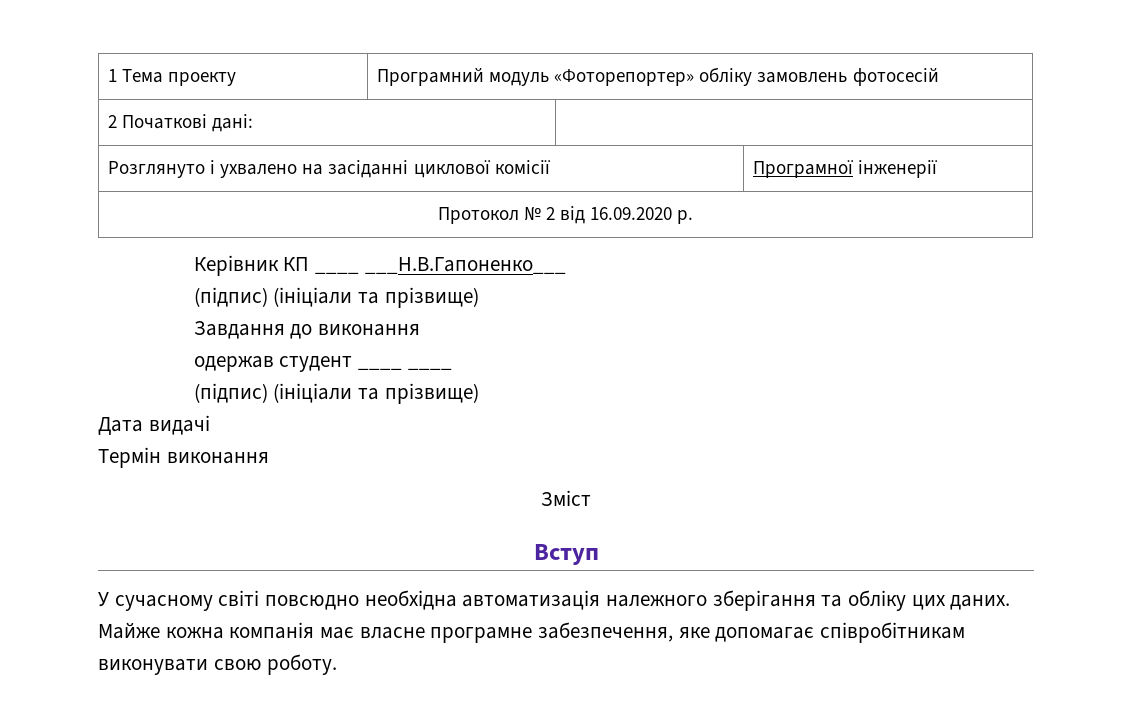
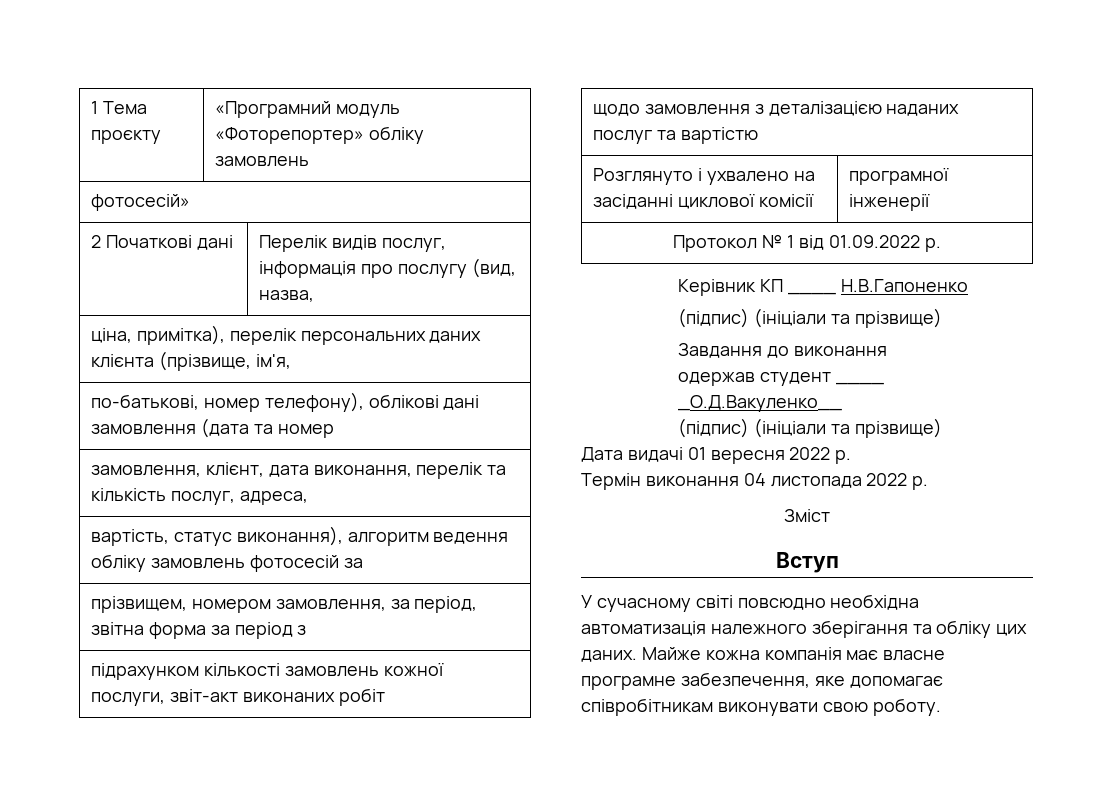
[168,72,237,86] [376,68,484,86] проекту | Програмний -> [91,130,162,144] [215,101,332,118] проєкту | «Програмний
[852,68,939,86] фотосесій -> [91,194,191,211] // фотосесій»
[212,114,254,132] дані: | -> [196,235,233,250] [259,235,446,252] [259,258,516,278] [259,290,315,302] [91,325,482,345] [91,351,291,371] [91,392,480,412] [91,418,334,438] [91,462,507,479] [91,488,308,505] [91,526,509,546] [91,554,363,572] [91,596,478,613] [91,622,307,639] [91,663,444,680] [91,688,385,706] [593,101,960,116] [593,127,758,144] дані | Перелік видів послуг, інформація про послугу (вид, назва, // ціна, примітка), перелік персональних даних клієнта (прізвище, ім'я, // по-батькові, номер телефону), облікові дані замовлення (дата та номер // замовлення, клієнт, дата виконання, перелік та кількість послуг, адреса, // вартість, статус виконання), алгоритм ведення обліку замовлень фотосесій за // прізвищем, номером замовлення, за період, звітна форма за період з // підрахунком кількості замовлень кожної послуги, звіт-акт виконаних робіт // щодо замовлення з деталізацією наданих послуг та вартістю
[752,160,854,178] Програмної -> [849,168,950,185] програмної
[545,206,673,224] 2 від 16.09.2020 -> [787,235,920,250] 1 від 01.09.2022
[364,257,566,274] ___Н.В.Гапоненко___ -> [840,279,968,292] Н.В.Гапоненко
[407,367,452,370] ____ -> [678,395,843,412] _О.Д.Вакуленко__
[98,447,269,468] // Термін виконання -> [687,447,852,464] [581,473,929,490] 01 вересня 2022 р. // Термін виконання 04 листопада 2022 р.

